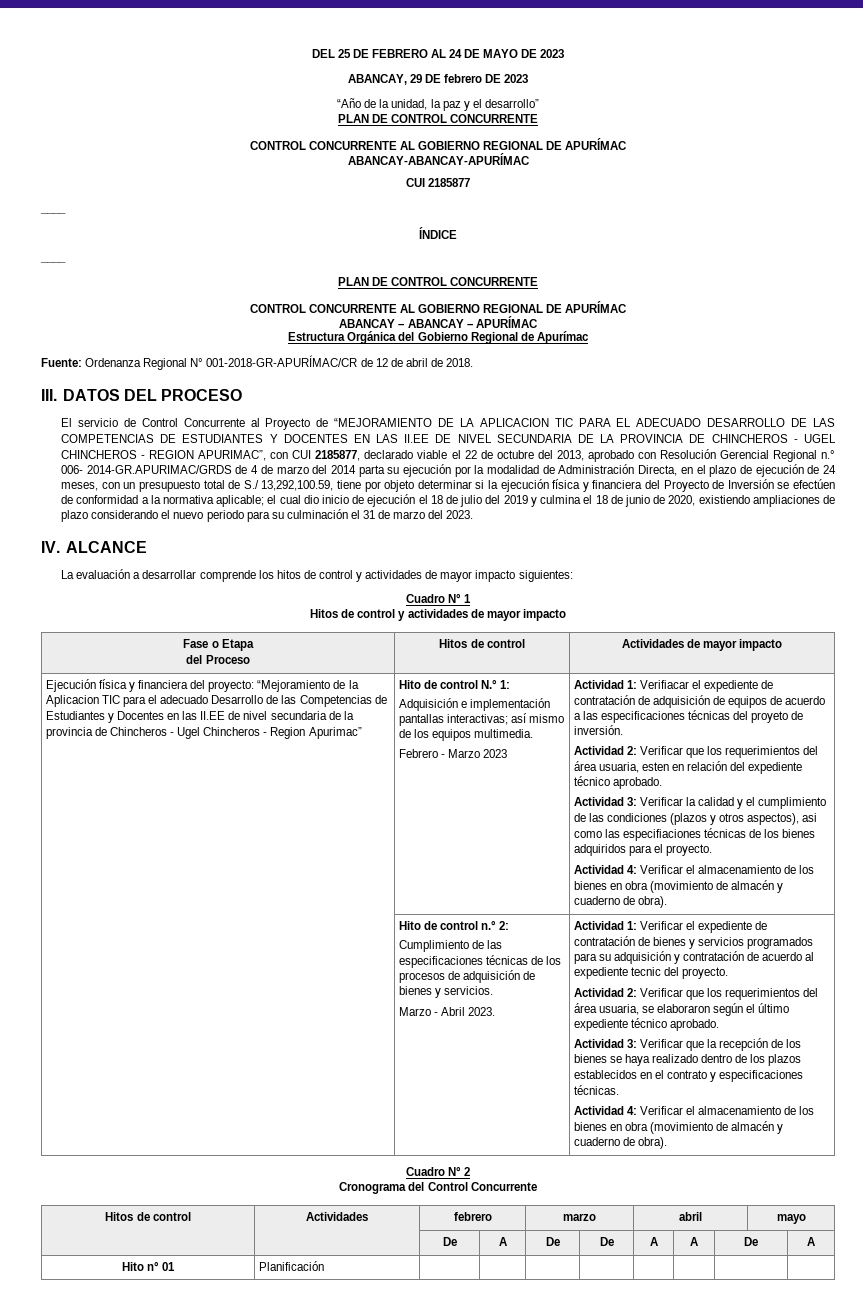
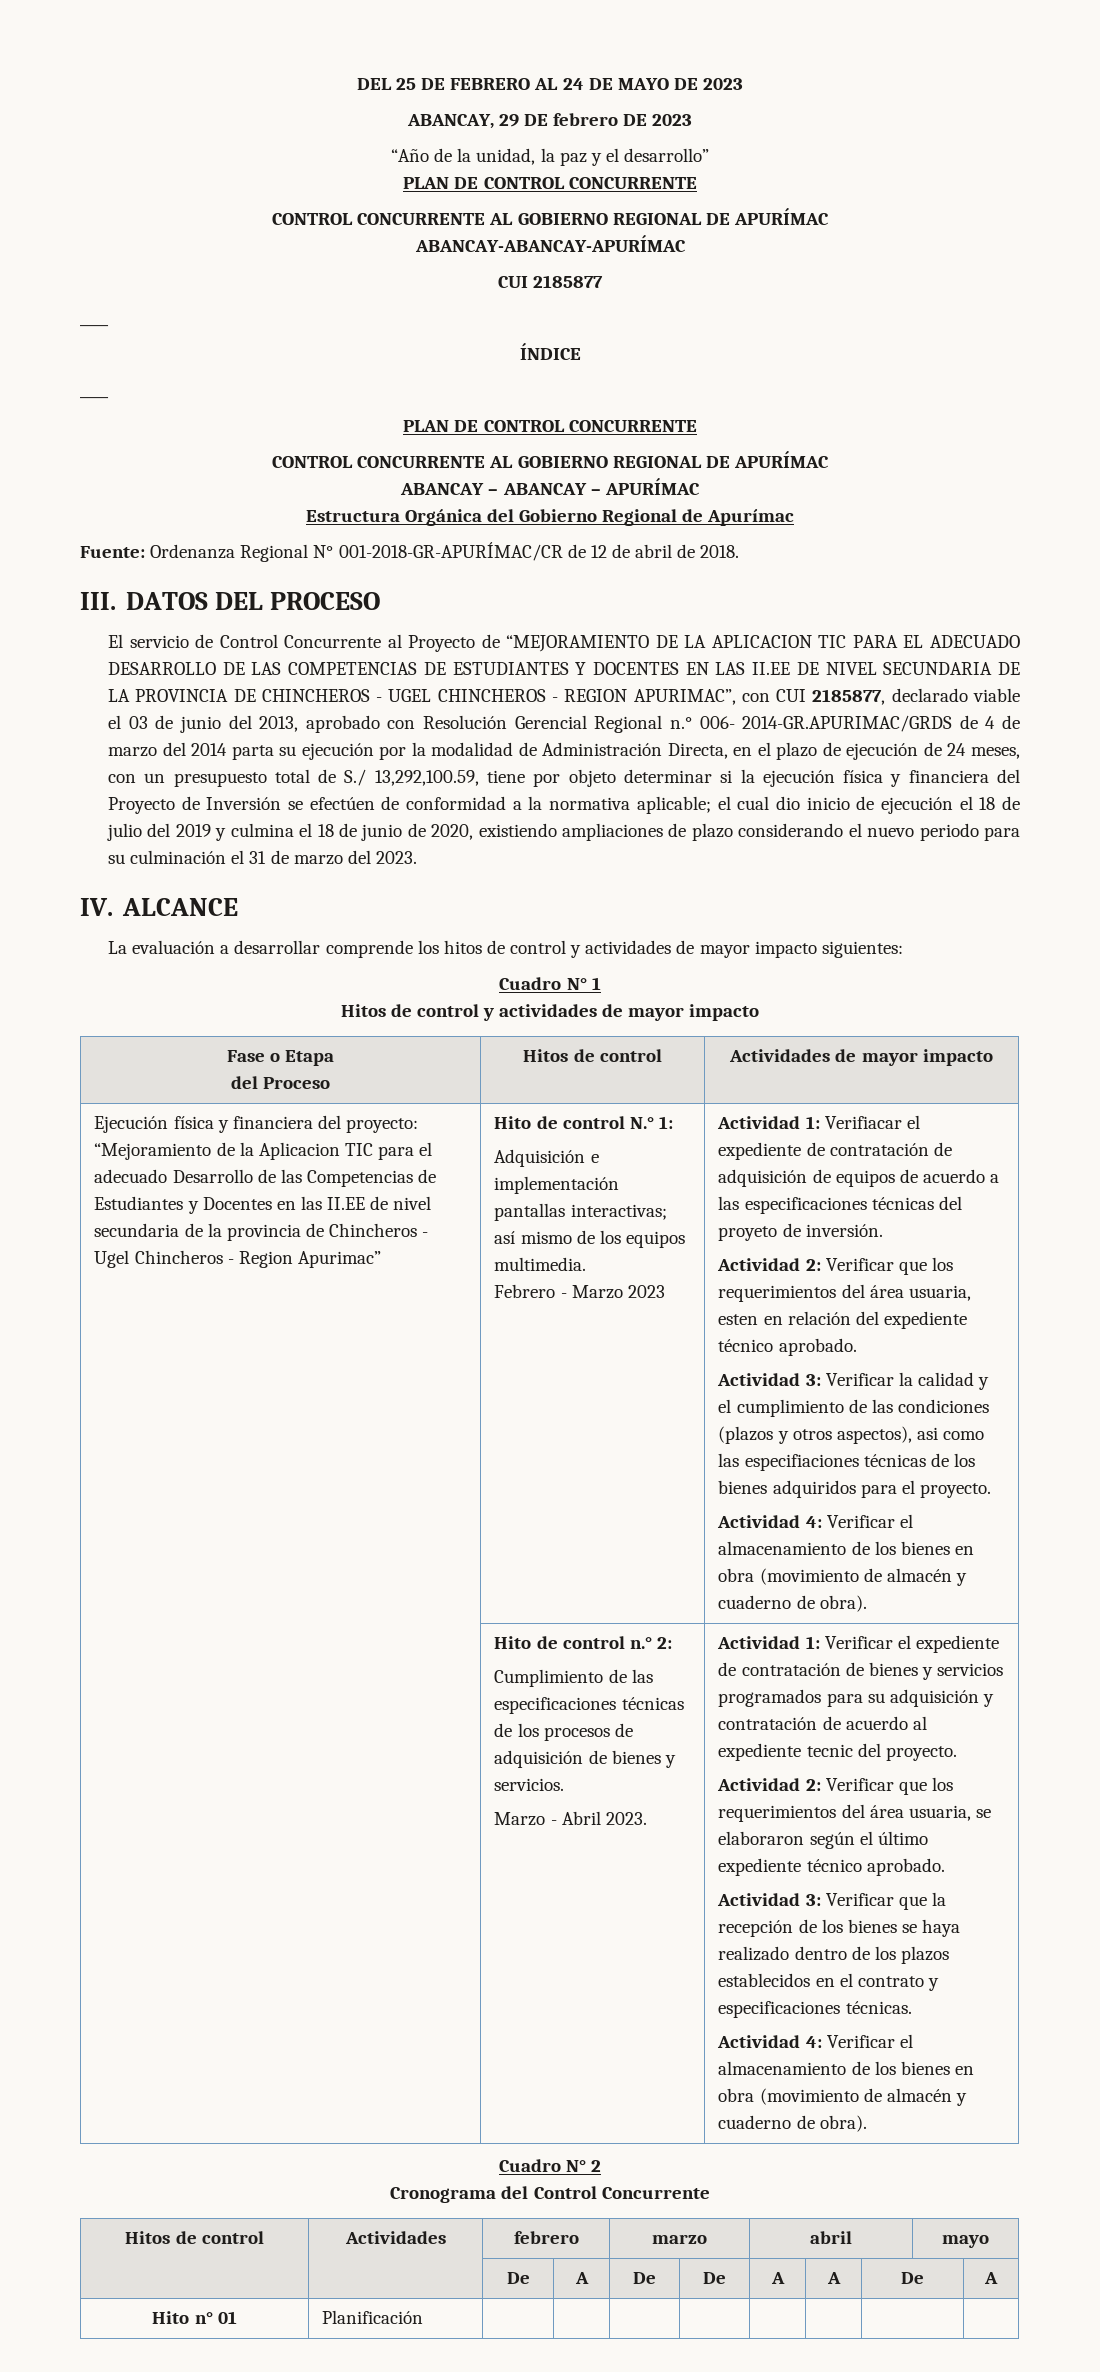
[464,450,534,459] 22 de octubre -> [128,715,221,733] 03 de junio

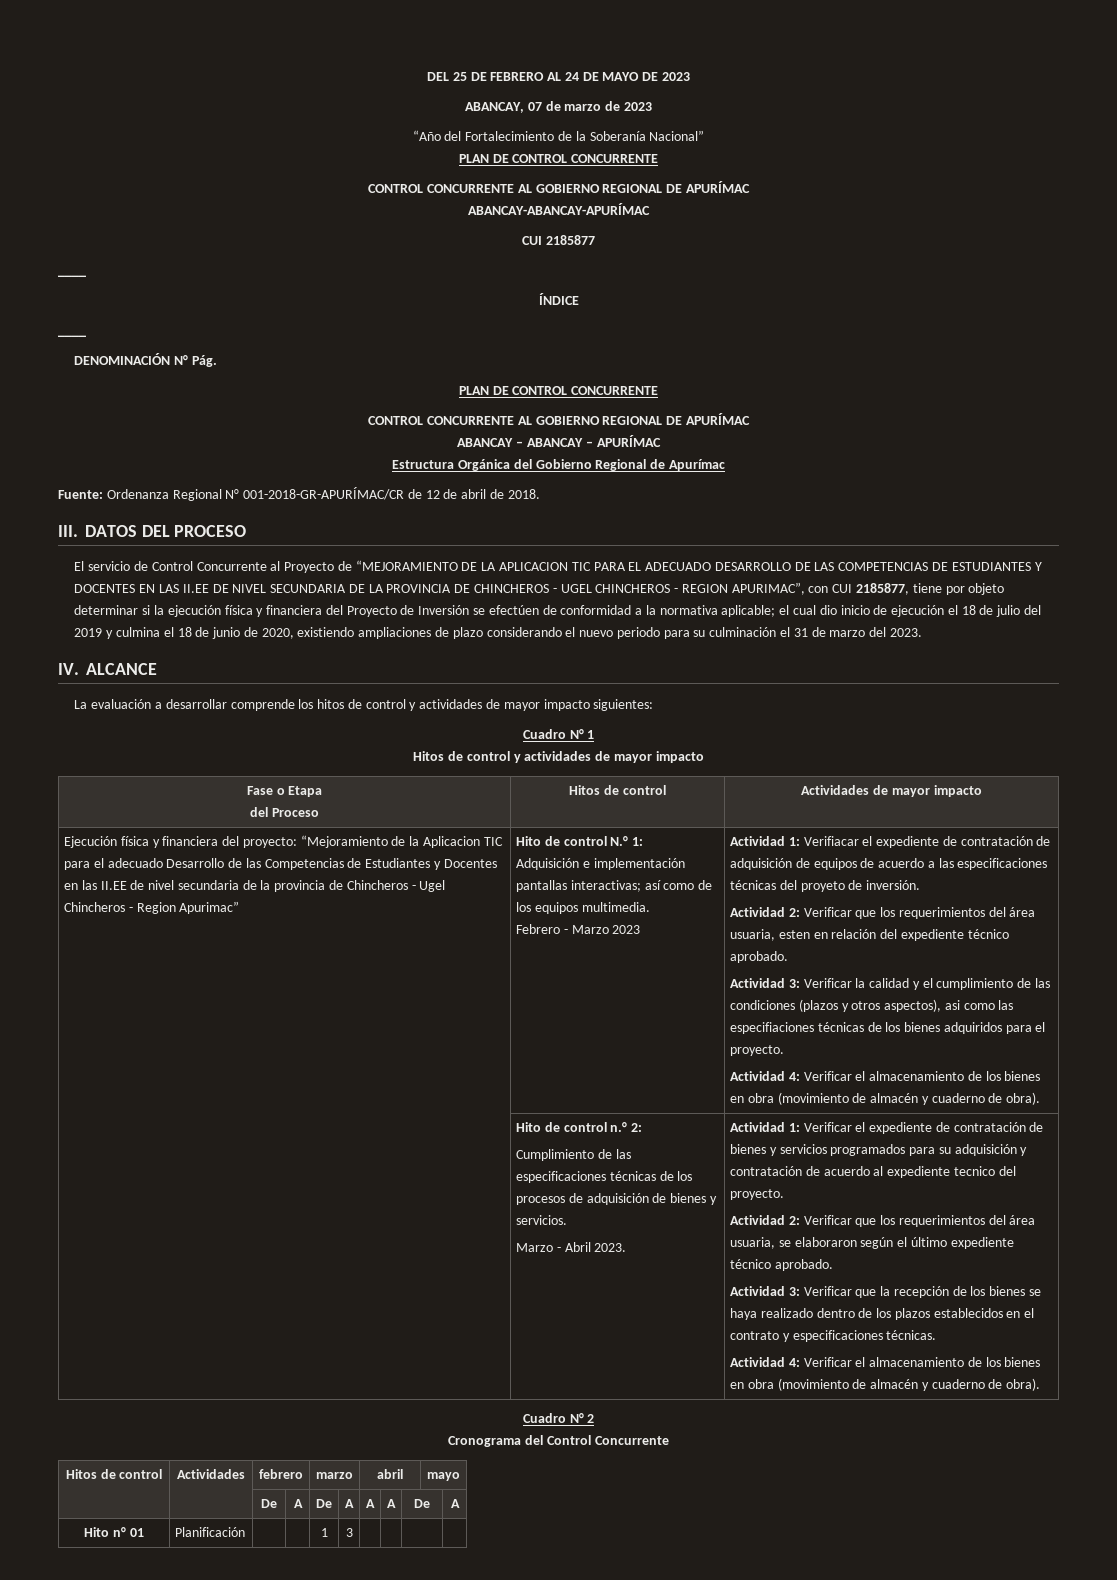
[498,113,693,127] [390,148,710,166] 29 DE febrero DE 2023 // “Año de la unidad, la paz y el desarrollo” -> [527,101,652,111] [412,130,705,141] 07 de marzo de 2023 // “Año del Fortalecimiento de la Soberanía Nacional”
(109, 397) none -> [74,353,217,367] // DENOMINACIÓN N° Pág.
[891,688,1021,702] [108,715,1020,733] [108,742,1020,760] [108,769,479,787] declarado viable el 03 de junio del 2013, aprobado con Resolución Gerencial Regional n.° 006- 2014-GR.APURIMAC/GRDS de 4 de marzo del 2014 parta su ejecución por la modalidad de Administración Directa, en el plazo de ejecución de 24 meses, con un presupuesto total de S./ 13,292,100.59, -> (909, 589) none
[520,1231,572,1244] mismo -> [663,883,695,890] como
[806,1744,853,1757] tecnic -> [953,1166,995,1176] tecnico
[703,2272,726,2284] De -> [345,1499,354,1508] A
(424, 2317) | -> [320,1528,328,1537] [345,1528,353,1537] 1 | 3

